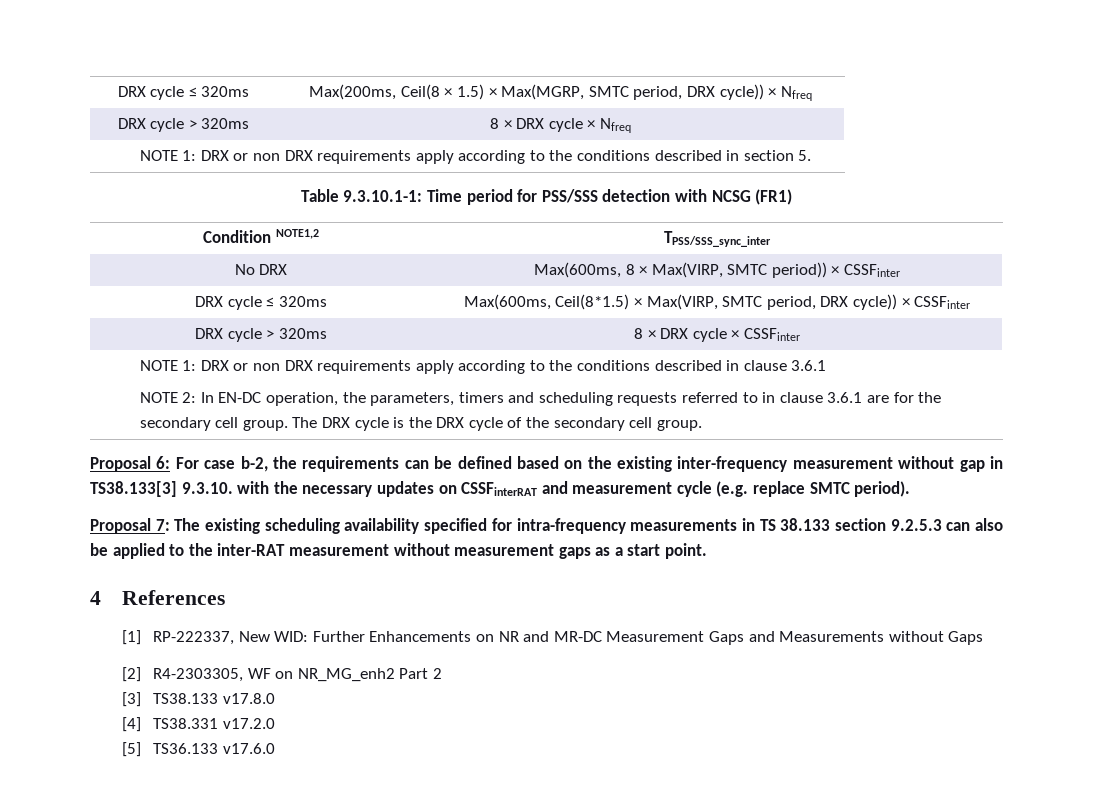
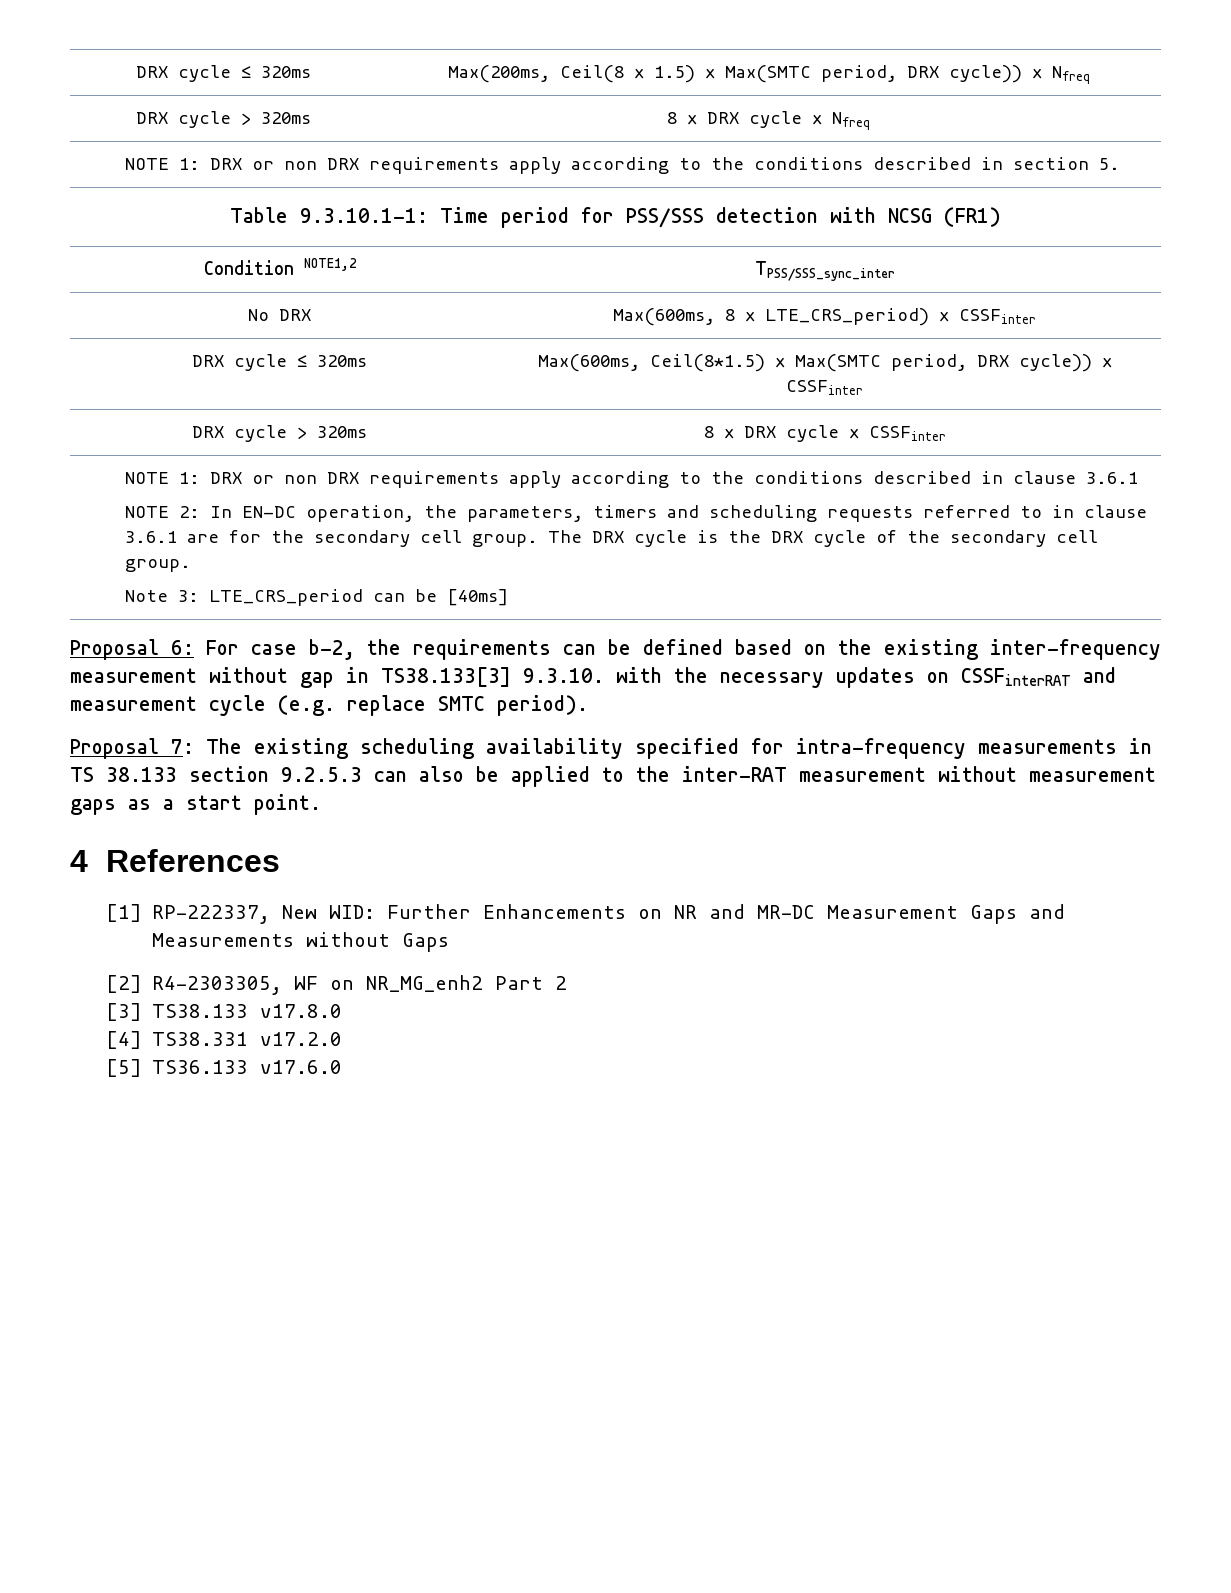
[501,84,629,100] Max(MGRP, SMTC -> [724,65,811,83] Max(SMTC
[651,262,827,278] Max(VIRP, SMTC period)) -> [765,308,929,326] LTE_CRS_period)
[646,294,763,310] Max(VIRP, SMTC -> [794,354,881,372] Max(SMTC
(702, 425) none -> [124,589,508,606] // Note 3: LTE_CRS_period can be [40ms]

